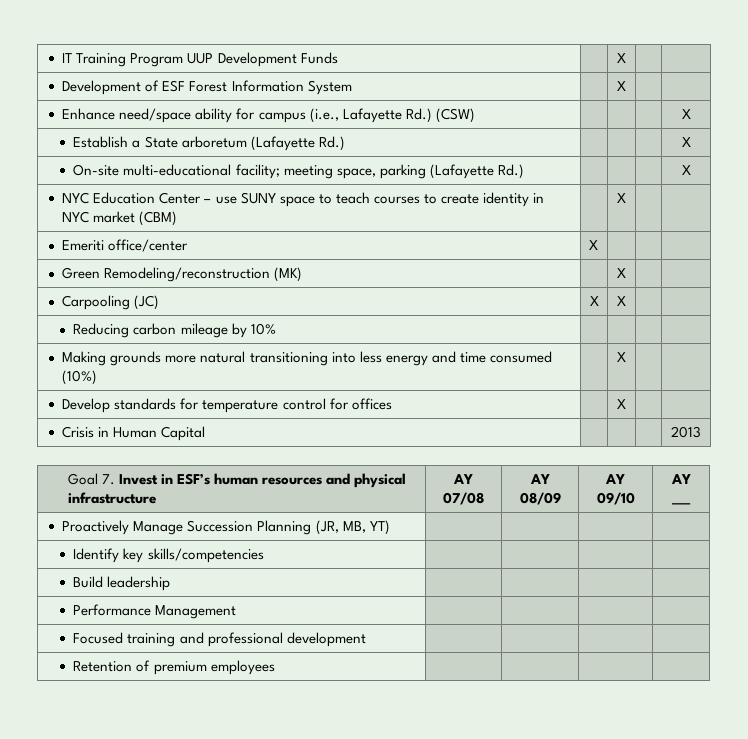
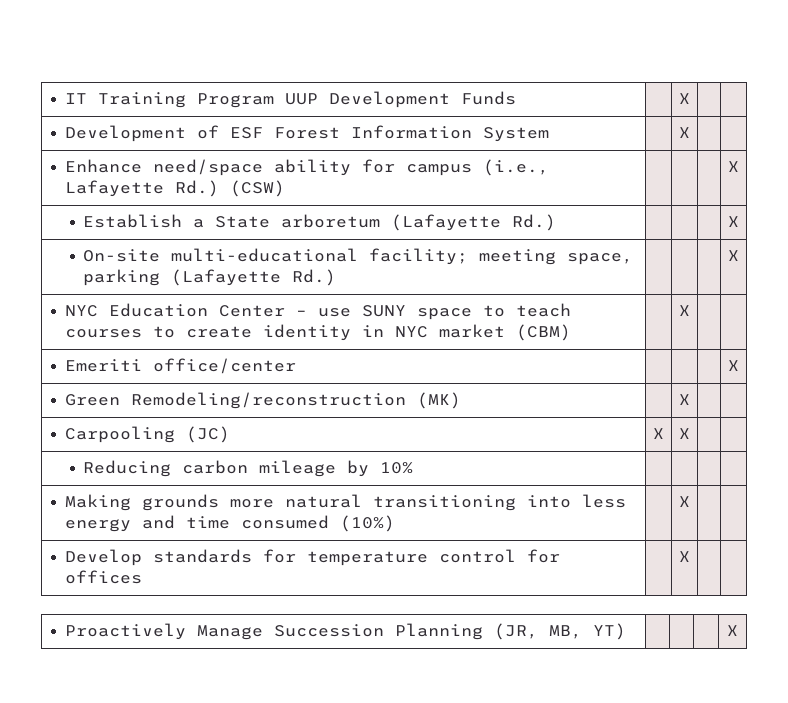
[588,240,598,250] X | | | -> [728,360,739,371] | | | X
[62,426,206,441] [671,426,701,438] [68,473,407,488] [68,492,157,504] [453,474,473,484] [443,492,484,505] [529,474,550,484] [519,492,561,505] [605,474,625,484] [596,492,635,505] [670,474,691,484] [672,503,691,505] // Crisis in Human Capital | | | | 2013 // Goal 7. Invest in ESF’s human resources and physical infrastructure | AY 07/08 | AY 08/09 | AY 09/10 | AY ___ -> (690, 556) none
[73,548,264,563] [73,576,171,591] [73,604,237,619] [73,632,366,647] [73,660,275,675] // Identify key skills/competencies | | | | // Build leadership | | | | // Performance Management | | | | // Focused training and professional development | | | | // Retention of premium employees | | | | -> [727,625,738,636] X

